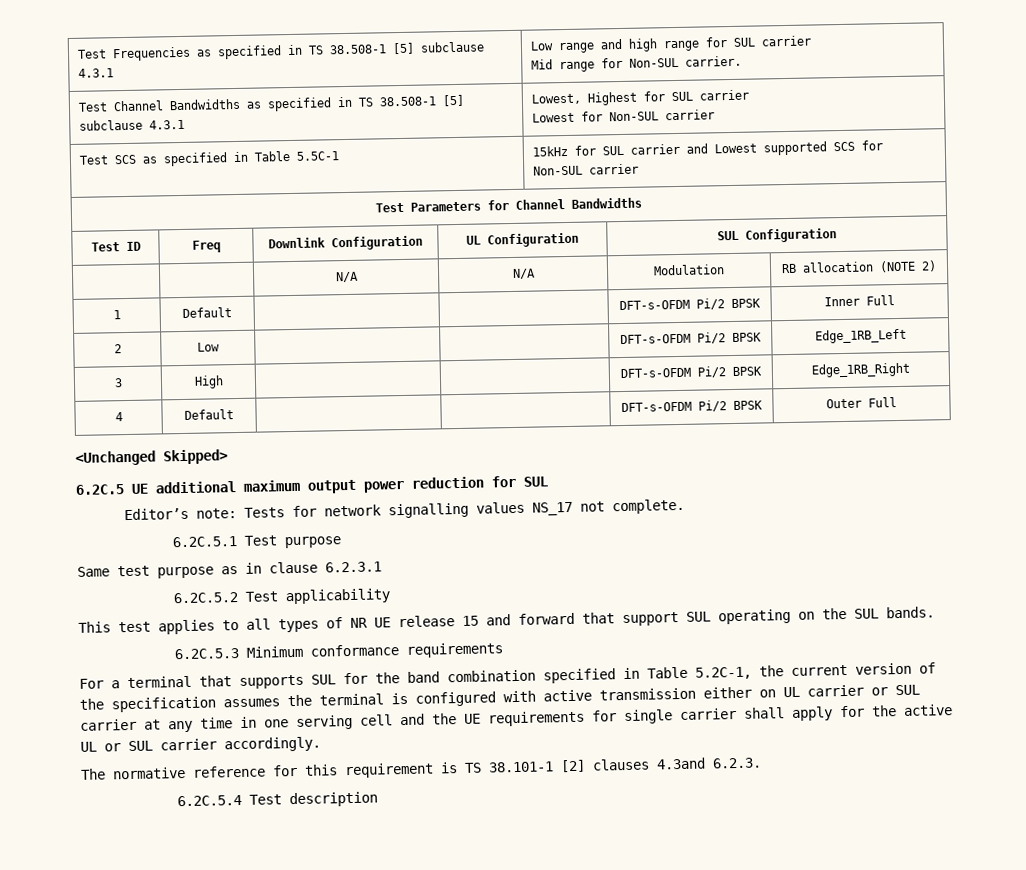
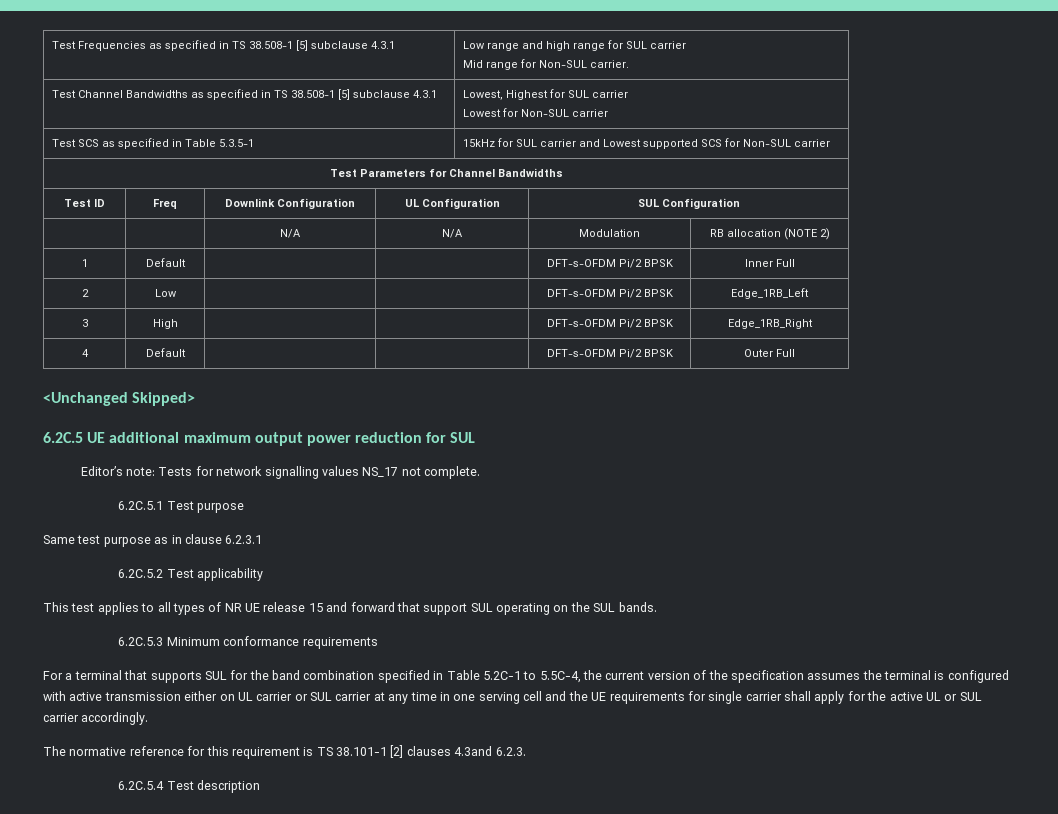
[295,151,339,161] 5.5C-1 -> [218,139,254,147] 5.3.5-1
[695,666,752,680] 5.2C-1, -> [482,671,581,683] 5.2C-1 to 5.5C-4,

